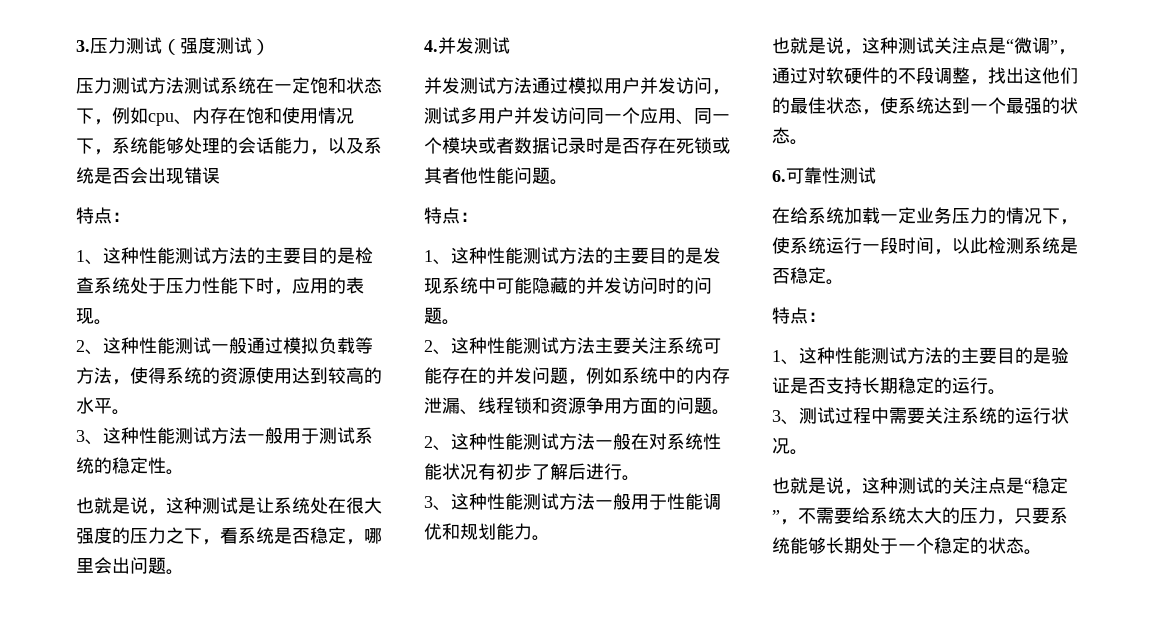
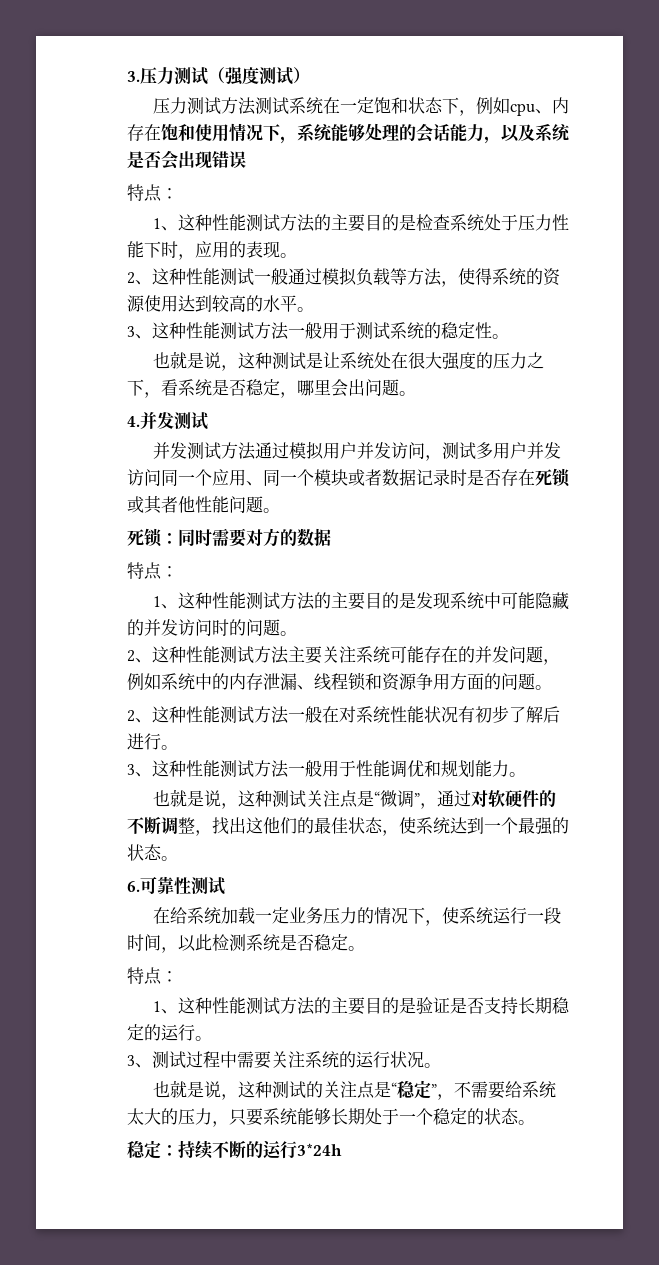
(568, 182) none -> [127,528,331,547] // 死锁：同时需要对方的数据
[916,67,934,84] 段 -> [144,816,161,834] 断
(1042, 552) none -> [127,1140,342,1159] // 稳定：持续不断的运行3*24h

